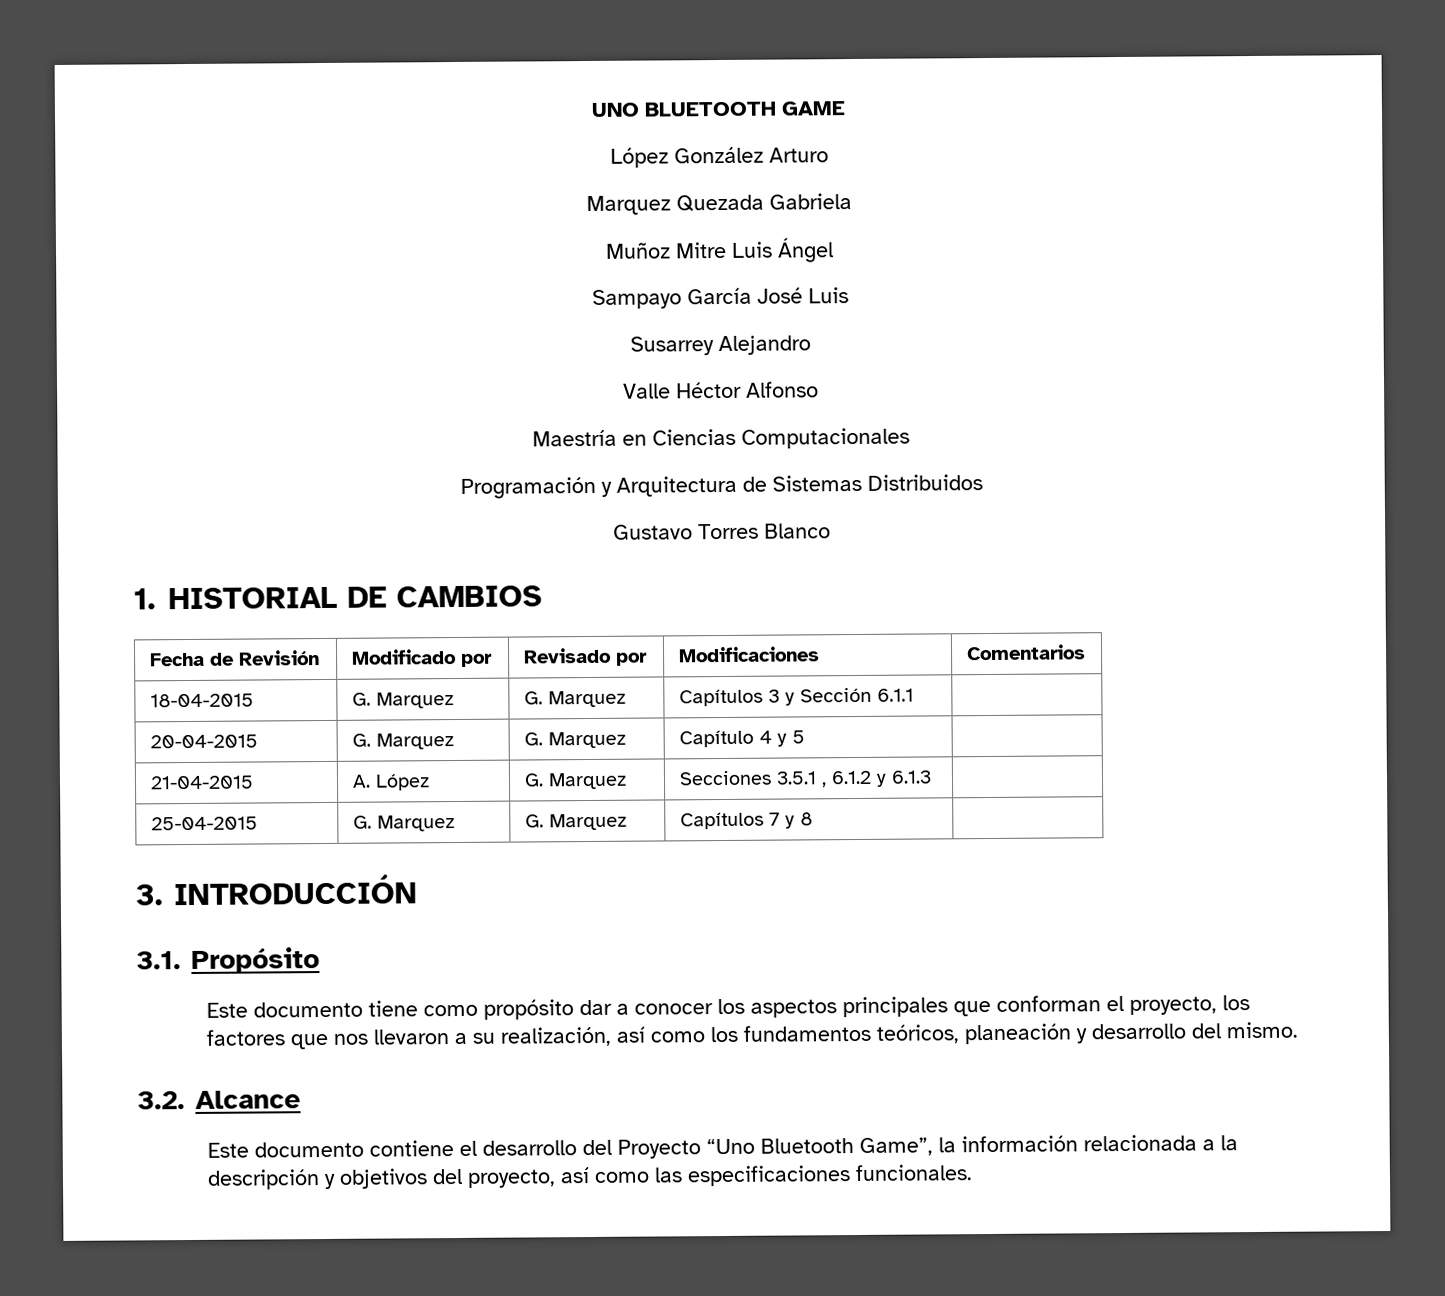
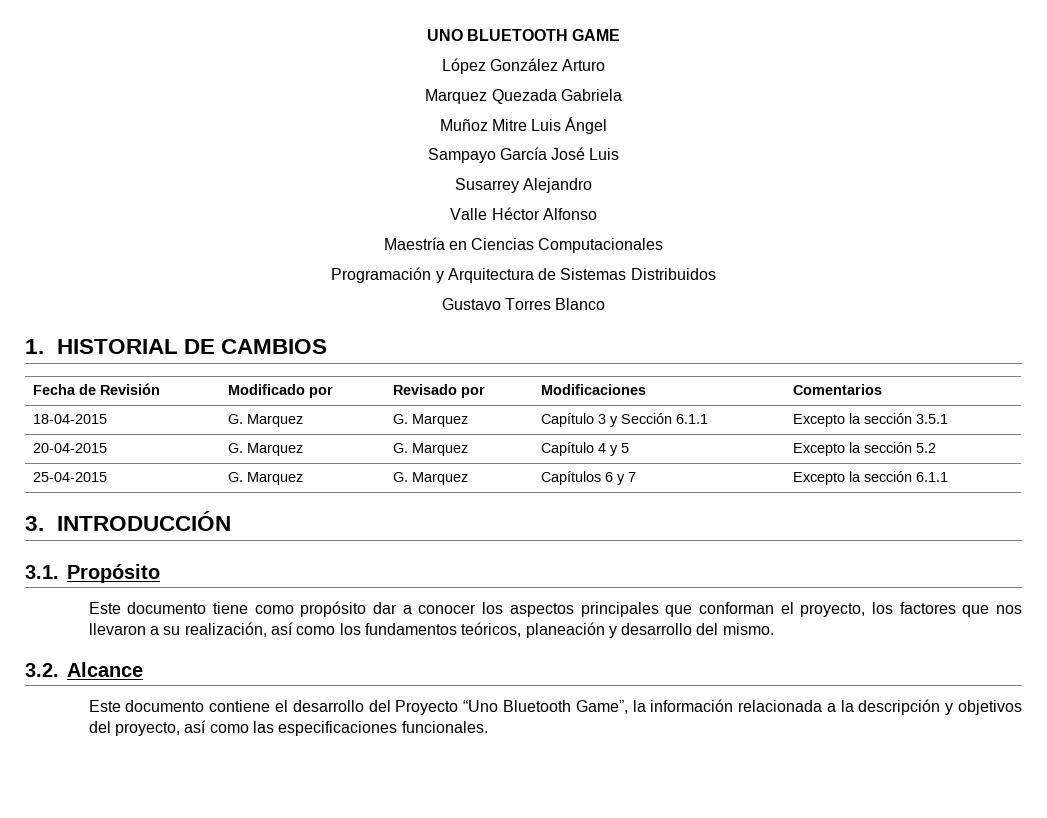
[678,688,763,707] Capítulos -> [540,413,594,427] Capítulo
(914, 695) none -> [792,413,948,427] Excepto la sección 3.5.1
[149,775,254,790] [351,773,430,791] [523,772,627,790] [678,770,932,788] // 21-04-2015 | A. López | G. Marquez | Secciones 3.5.1 , 6.1.2 y 6.1.3 | -> [792,442,936,456] Excepto la sección 5.2
(764, 820) none -> [604,472,625,485] 6 y
[784,812,813,829] y 8 | -> [792,471,948,485] | Excepto la sección 6.1.1

